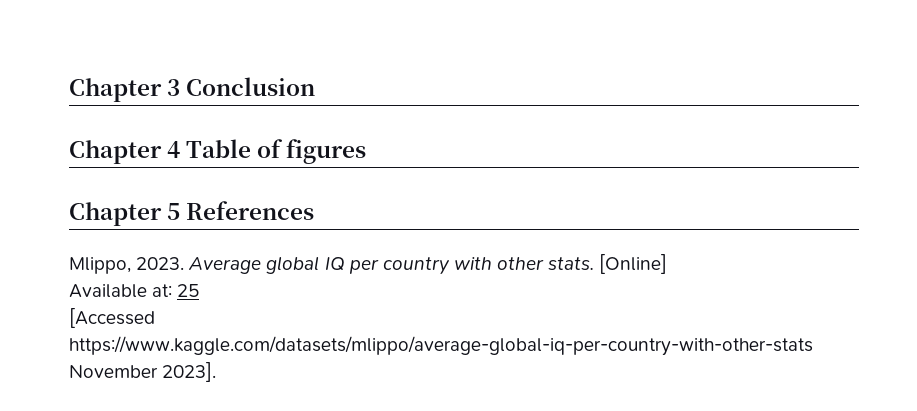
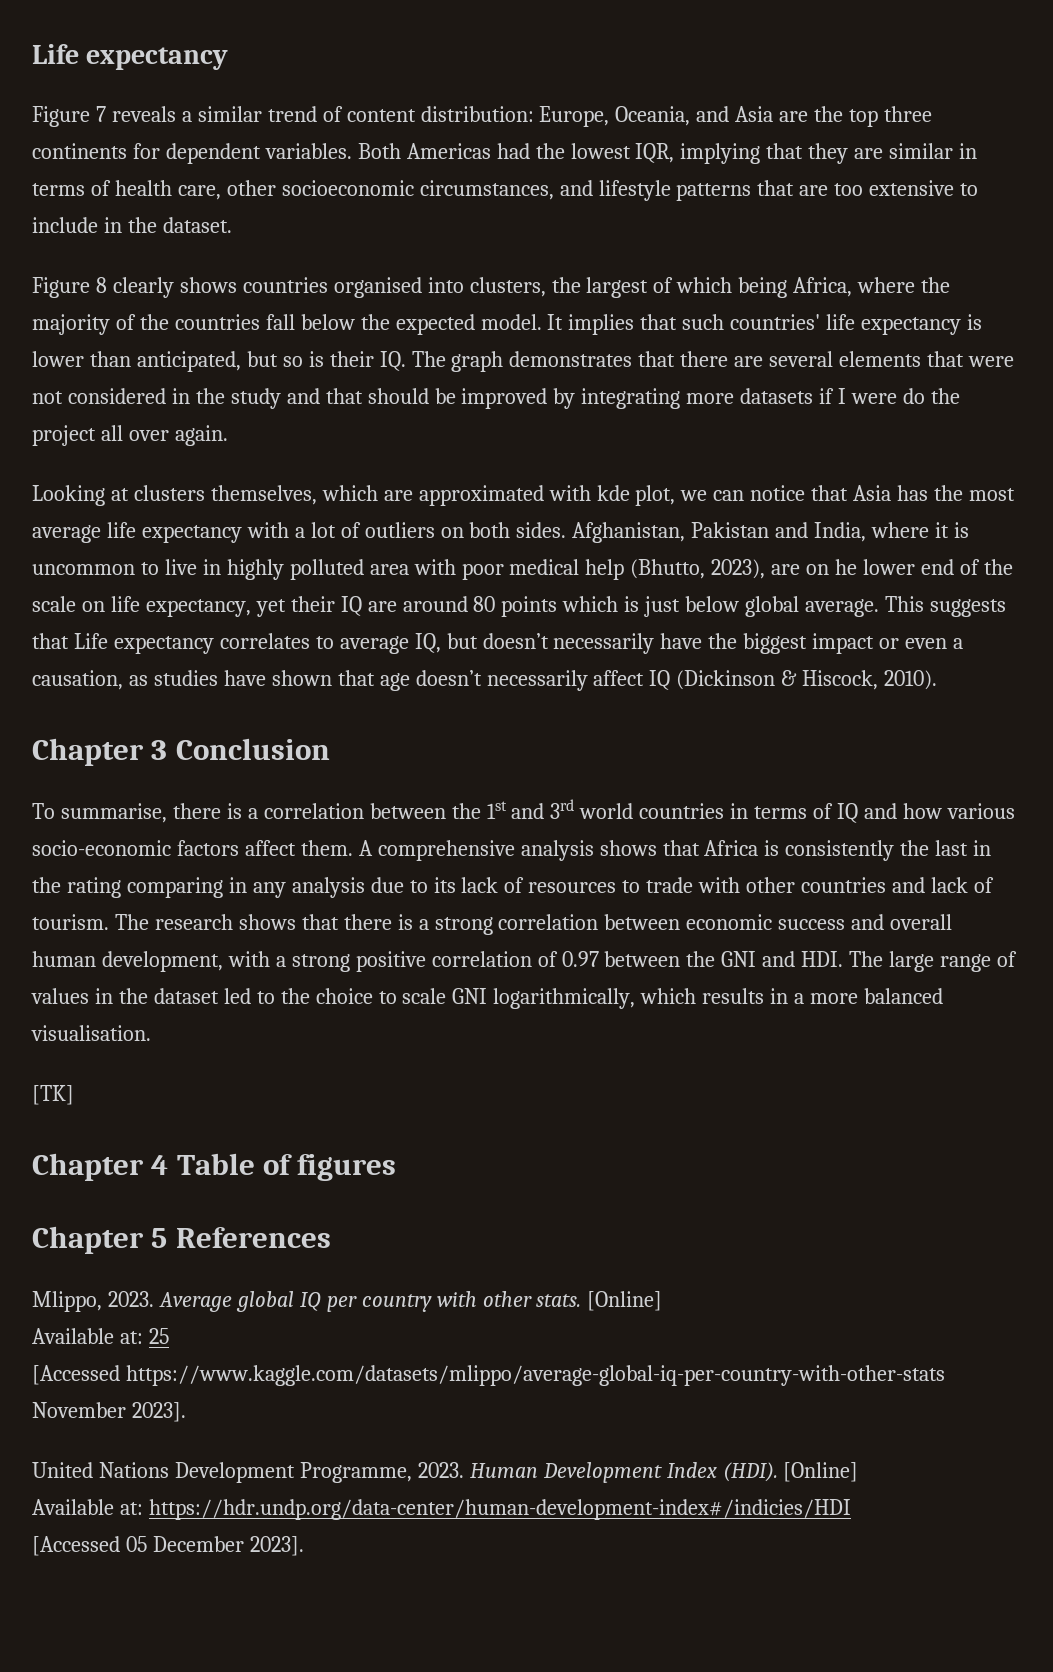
[69,77,316,102] Chapter 3 Conclusion -> [32,44,229,70] [32,106,933,127] [32,143,978,164] [32,180,979,201] [32,217,232,233] [32,277,951,298] [32,314,983,335] [32,351,1014,372] [32,388,960,409] [32,425,228,446] [32,485,1015,506] [32,522,969,543] [32,559,1013,580] [32,596,1006,617] [32,633,964,654] [32,670,938,691] [32,738,330,766] [32,799,1015,823] [32,840,992,861] [32,877,994,898] [32,914,953,935] [32,951,1017,972] [31,988,943,1009] [31,1025,151,1041] [32,1085,74,1105] Life expectancy // Figure 7 reveals a similar trend of content distribution: Europe, Oceania, and Asia are the top three continents for dependent variables. Both Americas had the lowest IQR, implying that they are similar in terms of health care, other socioeconomic circumstances, and lifestyle patterns that are too extensive to include in the dataset. // Figure 8 clearly shows countries organised into clusters, the largest of which being Africa, where the majority of the countries fall below the expected model. It implies that such countries' life expectancy is lower than anticipated, but so is their IQ. The graph demonstrates that there are several elements that were not considered in the study and that should be improved by integrating more datasets if I were do the project all over again. // Looking at clusters themselves, which are approximated with kde plot, we can notice that Asia has the most average life expectancy with a lot of outliers on both sides. Afghanistan, Pakistan and India, where it is uncommon to live in highly polluted area with poor medical help (Bhutto, 2023), are on he lower end of the scale on life expectancy, yet their IQ are around 80 points which is just below global average. This suggests that Life expectancy correlates to average IQ, but doesn’t necessarily have the biggest impact or even a causation, as studies have shown that age doesn’t necessarily affect IQ (Dickinson & Hiscock, 2010). // Chapter 3 Conclusion // To summarise, there is a correlation between the 1st and 3rd world countries in terms of IQ and how various socio-economic factors affect them. A comprehensive analysis shows that Africa is consistently the last in the rating comparing in any analysis due to its lack of resources to trade with other countries and lack of tourism. The research shows that there is a strong correlation between economic success and overall human development, with a strong positive correlation of 0.97 between the GNI and HDI. The large range of values in the dataset led to the choice to scale GNI logarithmically, which results in a more balanced visualisation. // [TK]
(217, 372) none -> [32,1462,859,1483] [32,1499,851,1520] [32,1536,304,1556] // United Nations Development Programme, 2023. Human Development Index (HDI). [Online] // Available at: https://hdr.undp.org/data-center/human-development-index#/indicies/HDI // [Accessed 05 December 2023].

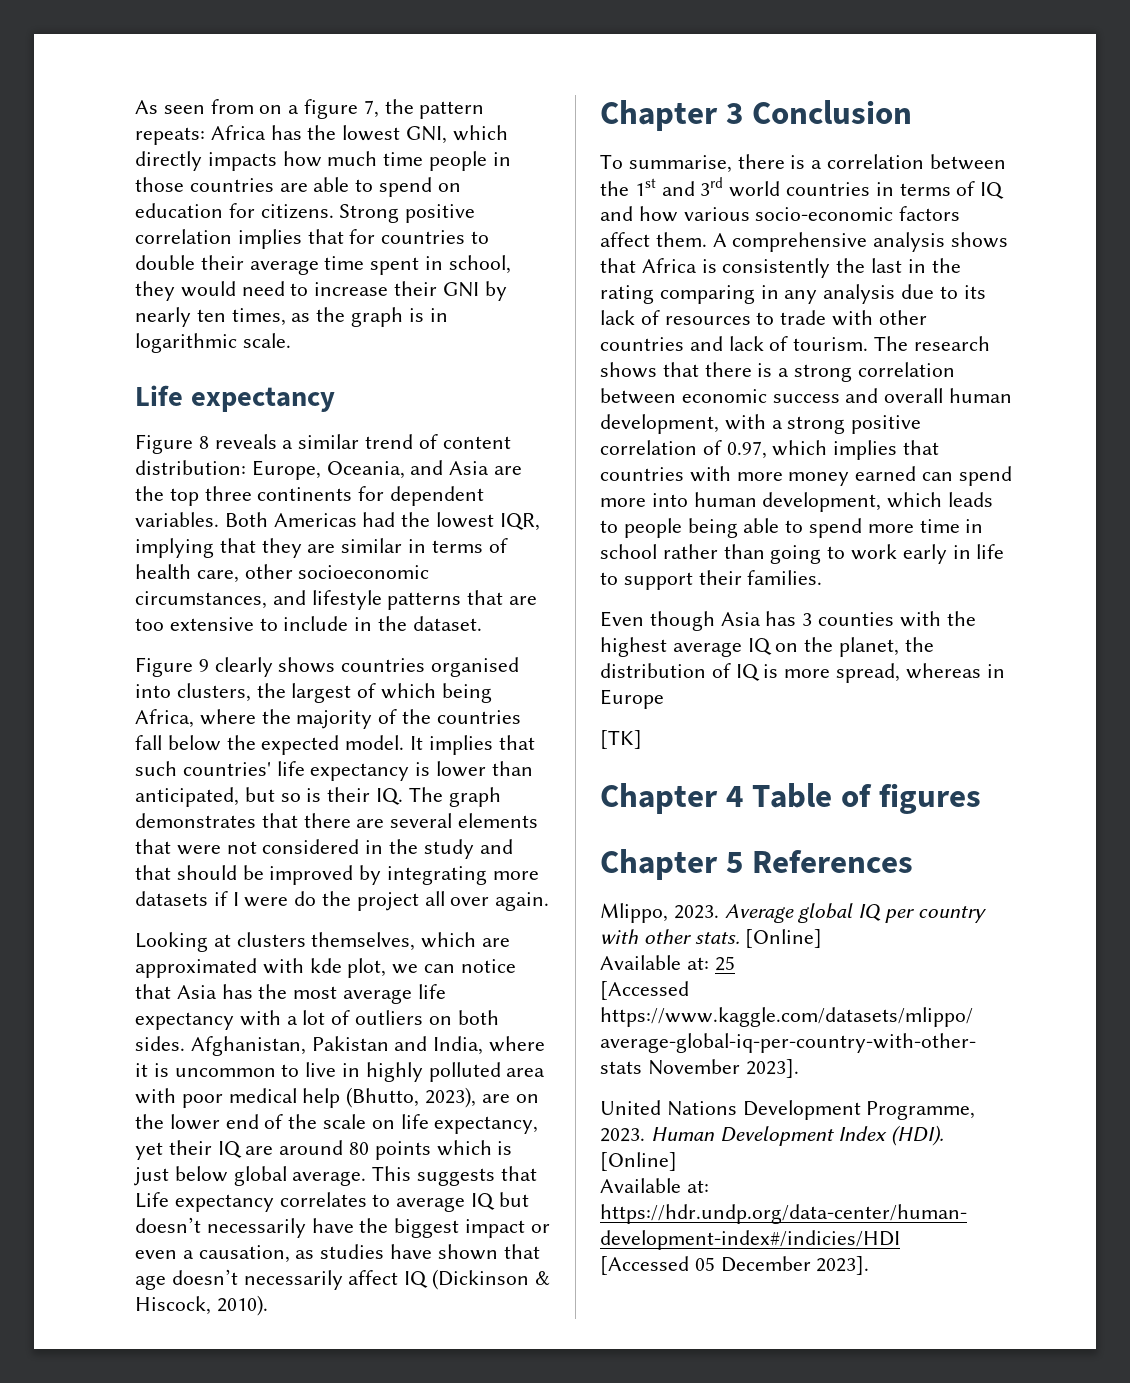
(32, 54) none -> [135,99,485,119] [135,125,508,145] [135,151,511,171] [135,177,461,197] [135,203,476,223] [135,229,490,249] [135,255,511,275] [135,281,507,301] [135,307,448,327] [135,333,291,353] As seen from on a figure 7, the pattern repeats: Africa has the lowest GNI, which directly impacts how much time people in those countries are able to spend on education for citizens. Strong positive correlation implies that for countries to double their average time spent in school, they would need to increase their GNI by nearly ten times, as the graph is in logarithmic scale. //
[95,106,106,122] 7 -> [198,436,209,449] 8
[95,277,107,293] 8 -> [198,659,209,672] 9
[835,559,858,575] he -> [135,1114,164,1129] the
[414,633,441,653] IQ, -> [471,1193,496,1210] IQ
[561,951,1017,972] [31,988,943,1009] [31,1025,151,1041] 0.97 between the GNI and HDI. The large range of values in the dataset led to the choice to scale GNI logarithmically, which results in a more balanced visualisation. -> [726,440,940,460] [600,466,1012,486] [600,492,994,512] [600,518,984,538] [600,544,1005,564] [600,570,823,590] [600,611,976,631] [600,637,934,657] [600,663,1005,683] [600,689,664,709] 0.97, which implies that countries with more money earned can spend more into human development, which leads to people being able to spend more time in school rather than going to work early in life to support their families. // Even though Asia has 3 counties with the highest average IQ on the planet, the distribution of IQ is more spread, whereas in Europe

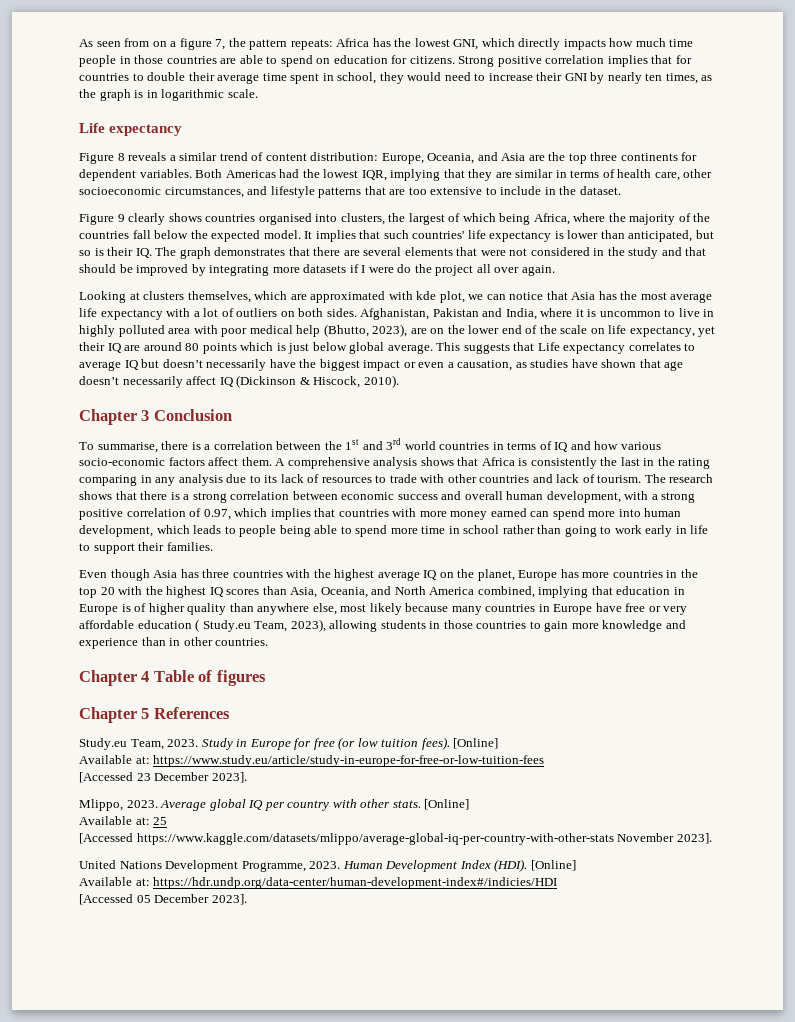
[802,612,895,626] 3 counties -> [202,569,283,578] three countries
[904,637,934,652] [600,663,1005,683] [600,689,664,709] [600,730,642,749] the distribution of IQ is more spread, whereas in Europe // [TK] -> [518,569,698,581] [79,586,685,598] [79,603,688,615] [79,619,686,632] [79,637,269,649] Europe has more countries in the top 20 with the highest IQ scores than Asia, Oceania, and North America combined, implying that education in Europe is of higher quality than anywhere else, most likely because many countries in Europe have free or very affordable education ( Study.eu Team, 2023), allowing students in those countries to gain more knowledge and experience than in other countries.
(913, 861) none -> [79,737,499,750] [79,755,545,767] [79,772,247,783] // Study.eu Team, 2023. Study in Europe for free (or low tuition fees). [Online] // Available at: https://www.study.eu/article/study-in-europe-for-free-or-low-tuition-fees // [Accessed 23 December 2023].

